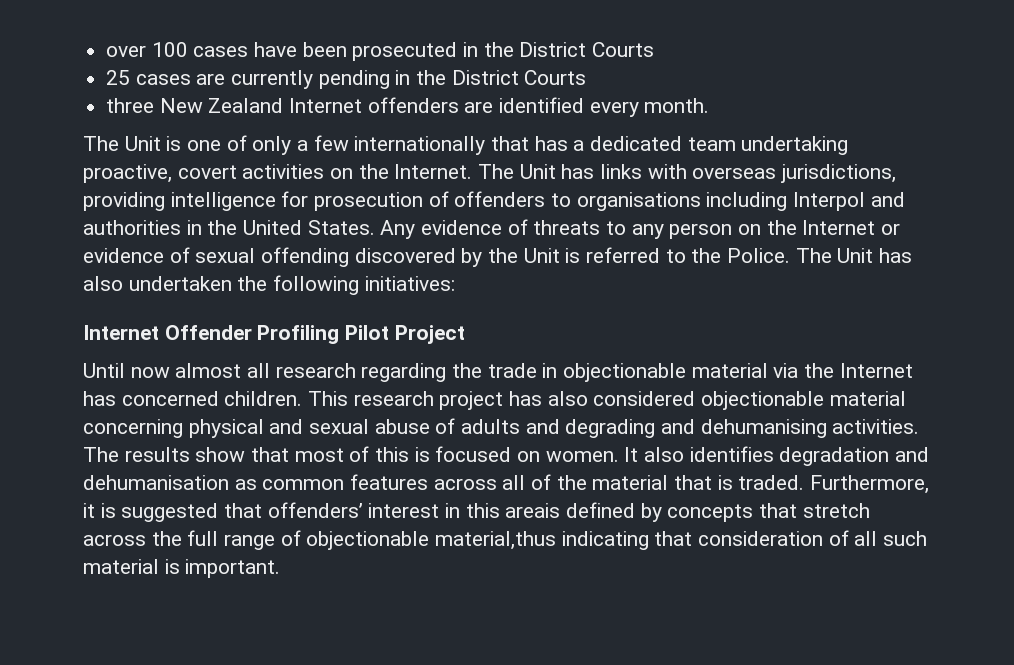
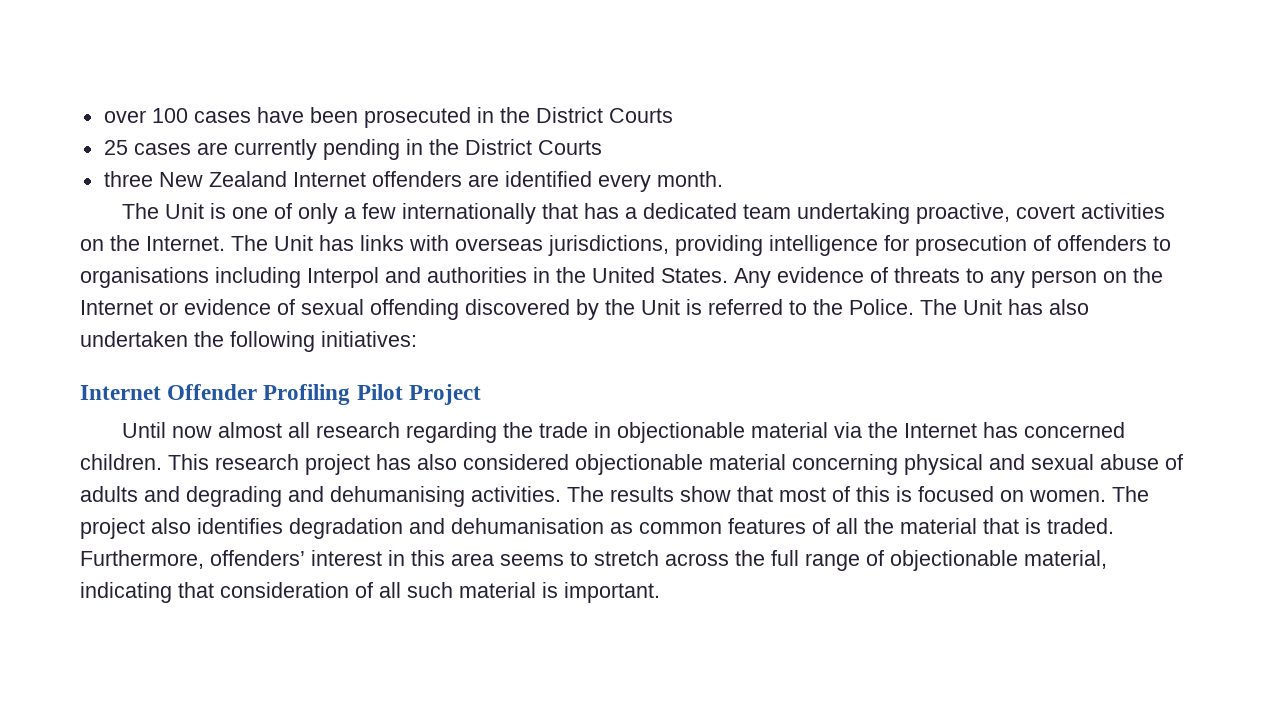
[624,447,639,462] It -> [1112,486,1149,502] [80,518,145,539] The project
[433,474,552,490] across all of -> [812,518,858,534] of all
[83,502,798,522] it is suggested that offenders’ interest in this areais defined by concepts that -> [210,550,588,566] offenders’ interest in this area seems to
[435,531,557,550] material,thus -> [1024,550,1107,569] material,

